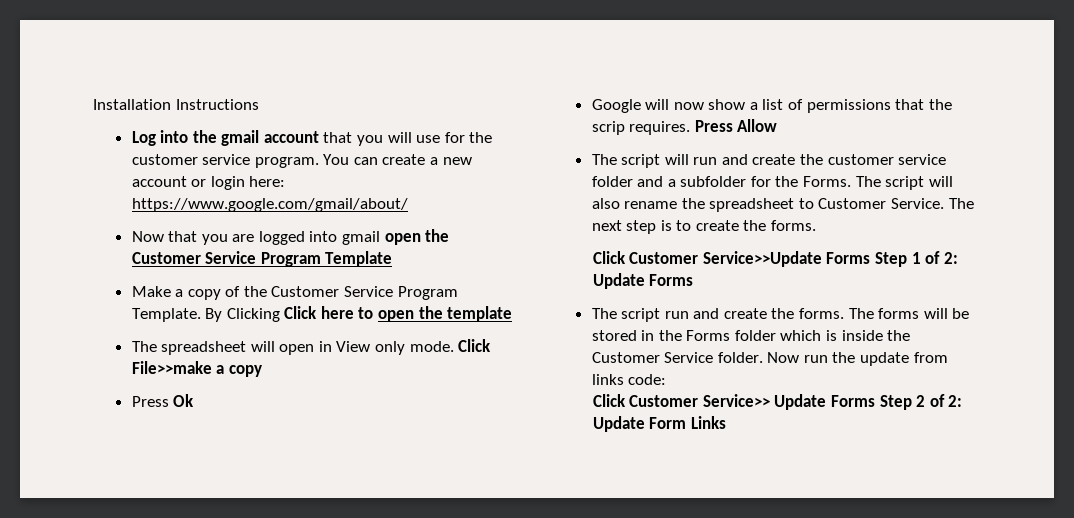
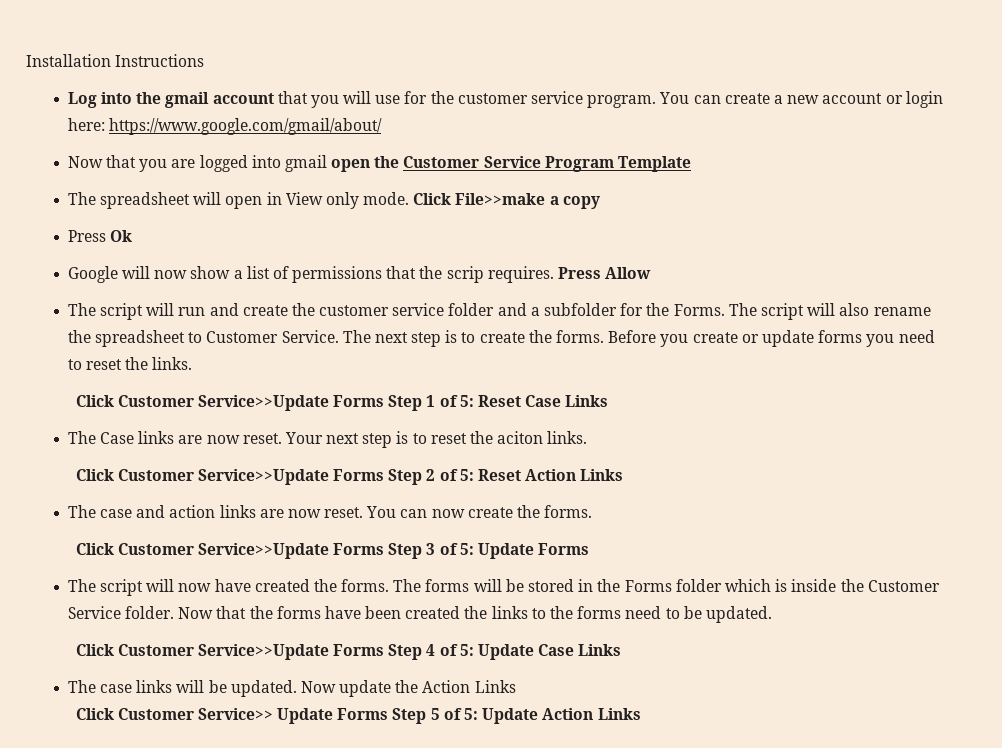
[131,286,458,300] [131,306,513,322] // Make a copy of the Customer Service Program Template. By Clicking Click here to open the template -> (692, 164) none
(817, 225) none -> [608,330,935,347] [67,357,193,370] Before you create or update forms you need to reset the links.
[943,252,958,264] 2: -> [459,395,609,407] [67,431,588,448] [75,469,624,485] [67,505,593,518] [75,543,474,559] 5: Reset Case Links // The Case links are now reset. Your next step is to reset the aciton links. // Click Customer Service>>Update Forms Step 2 of 5: Reset Action Links // The case and action links are now reset. You can now create the forms. // Click Customer Service>>Update Forms Step 3 of 5:
[664,308,767,319] run and create -> [146,579,310,592] will now have created
[803,352,948,366] [591,374,667,385] run the update from links code: -> [216,606,772,623] [75,644,622,660] [67,680,516,697] that the forms have been created the links to the forms need to be updated. // Click Customer Service>>Update Forms Step 4 of 5: Update Case Links // The case links will be updated. Now update the Action Links
[916,394,963,407] [592,416,687,432] 2 of 2: Update Form -> [430,708,594,724] 5 of 5: Update Action

